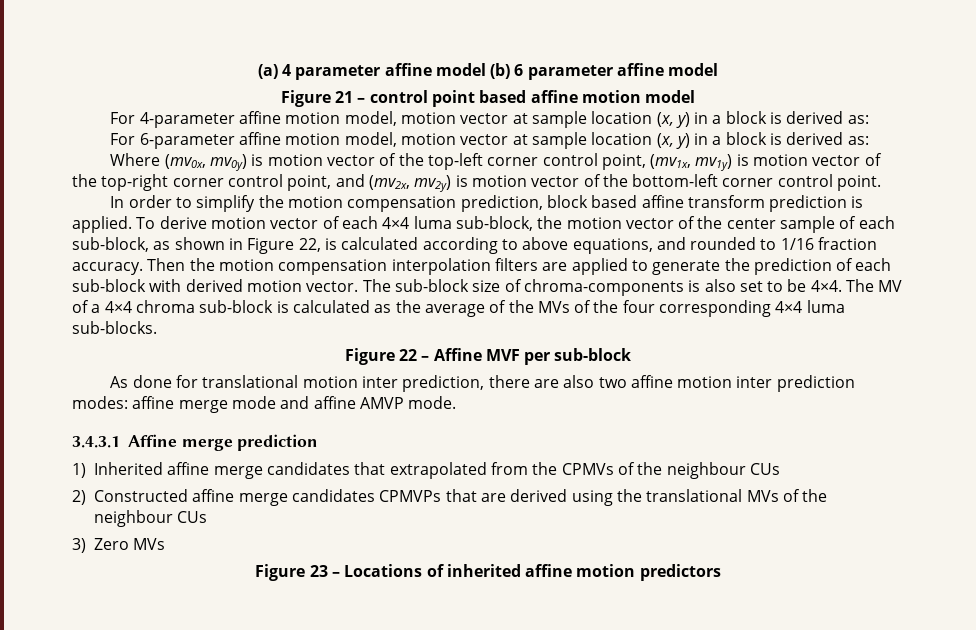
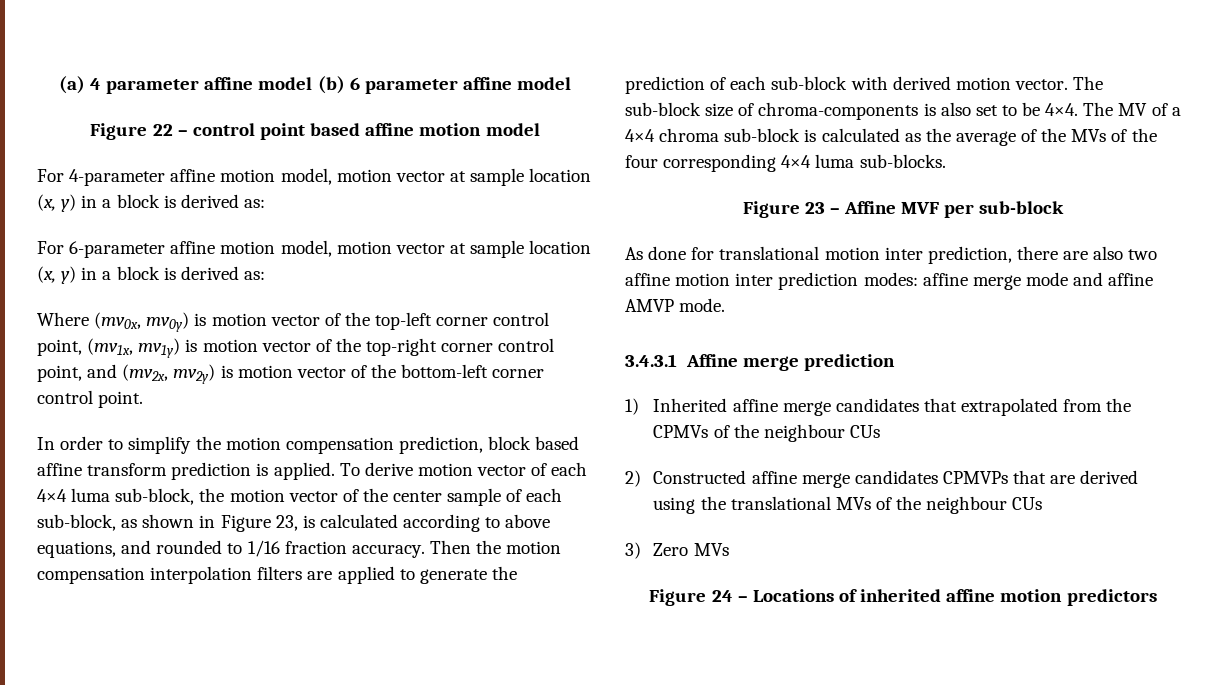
[335,91,354,103] 21 -> [152,124,173,136] 22
[298,238,321,252] 22, -> [275,515,298,531] 23,
[398,349,417,361] 22 -> [804,202,825,214] 23
[309,565,328,577] 23 -> [711,590,733,602] 24

